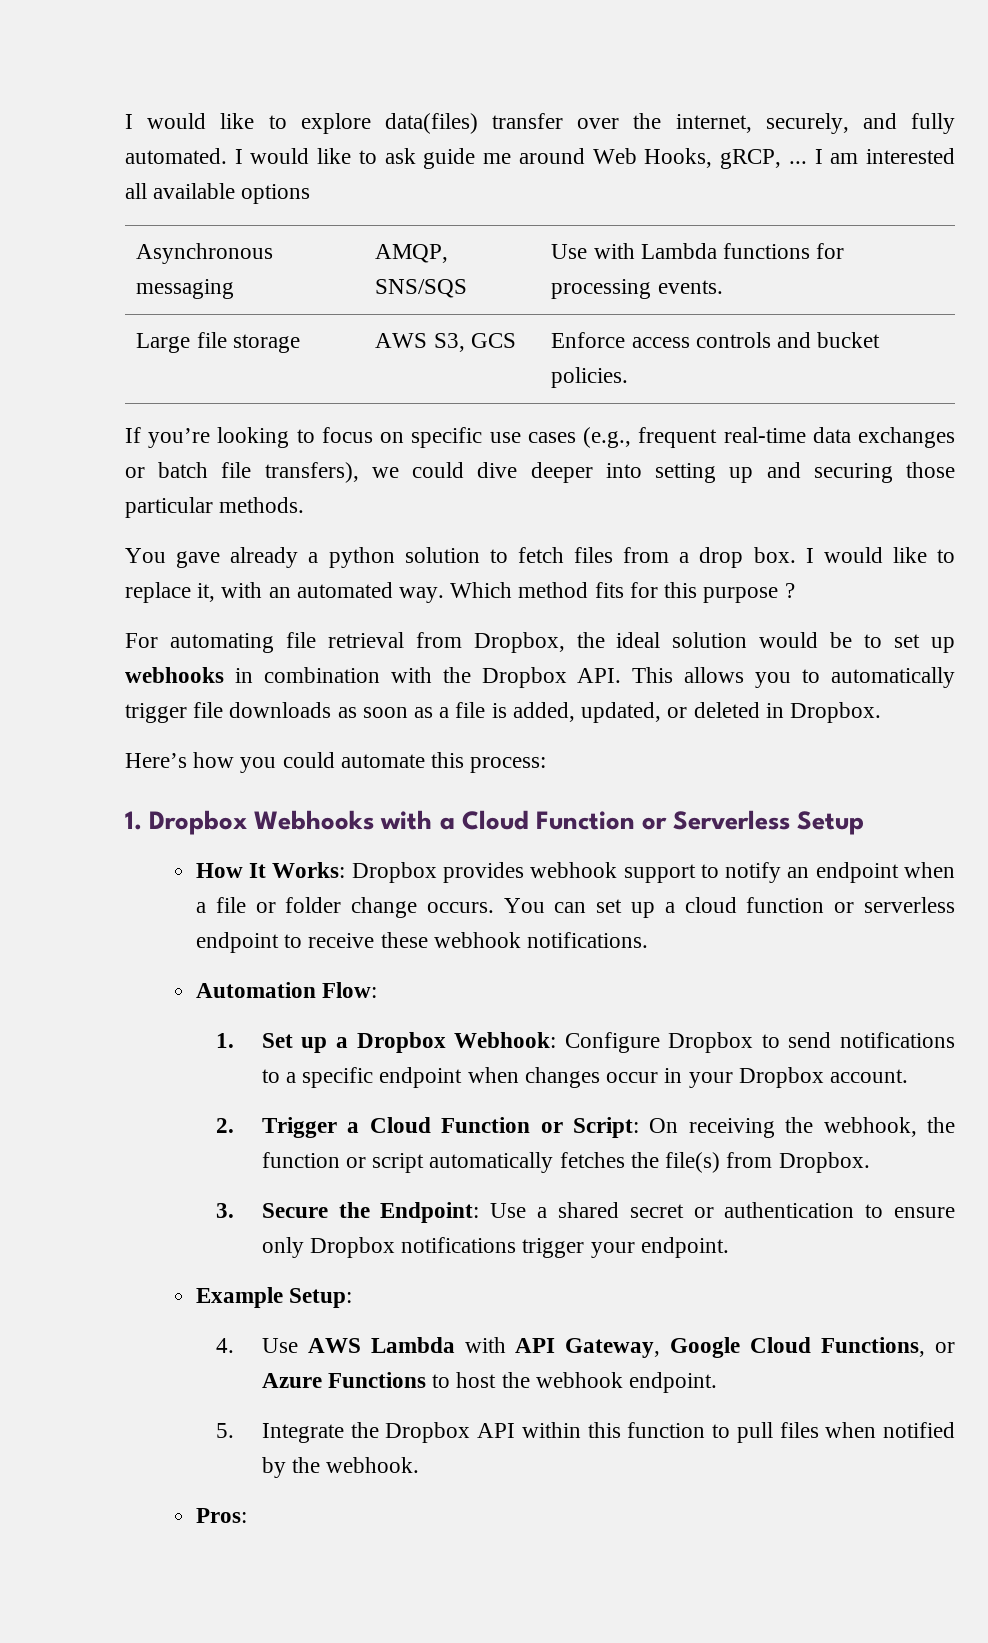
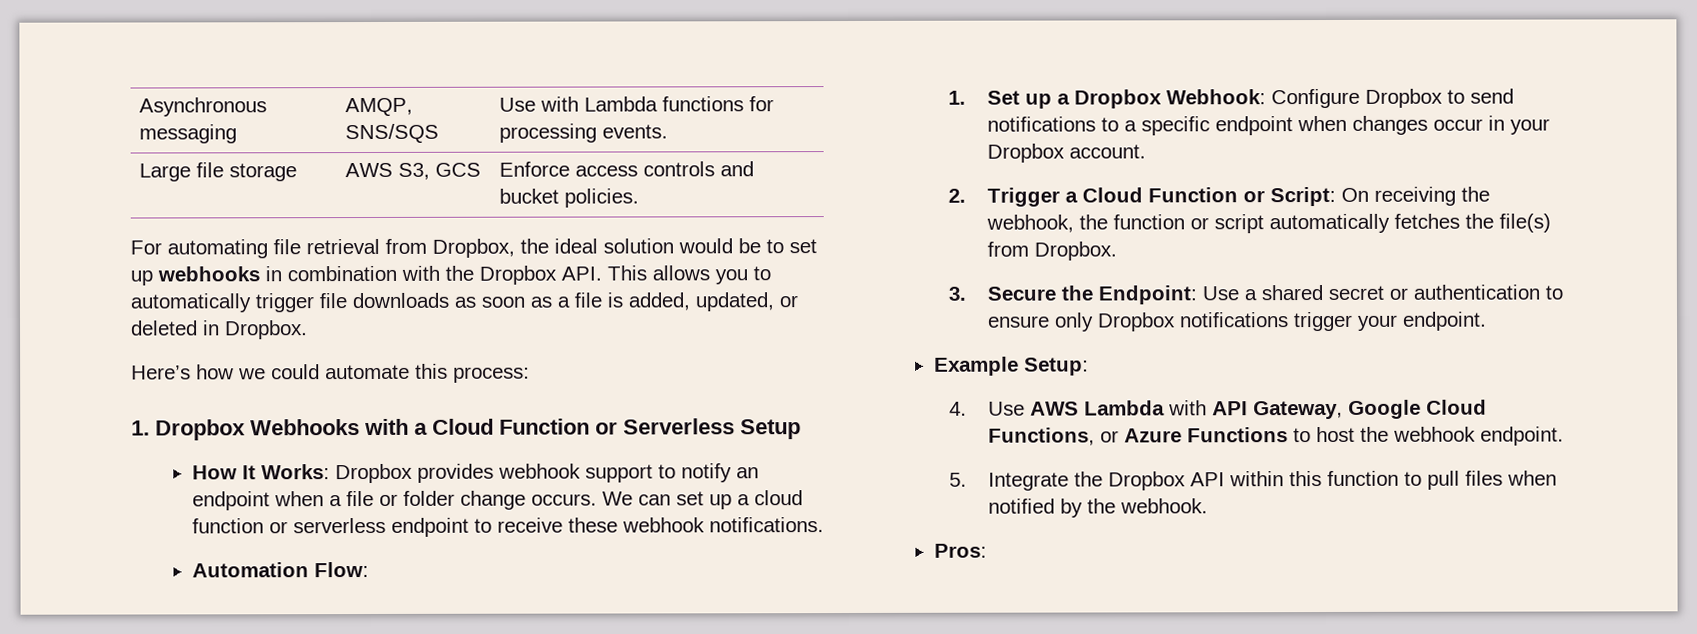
[125,113,955,134] [125,148,956,169] [125,183,311,204] I would like to explore data(files) transfer over the internet, securely, and fully automated. I would like to ask guide me around Web Hooks, gRCP, ... I am interested all available options // -> (139, 107) none
[125,427,956,448] [125,462,956,483] [125,497,305,518] [125,547,955,568] [125,582,795,603] // If you’re looking to focus on specific use cases (e.g., frequent real-time data exchanges or batch file transfers), we could dive deeper into setting up and securing those particular methods. // You gave already a python solution to fetch files from a drop box. I would like to replace it, with an automated way. Which method fits for this purpose ? -> (640, 198) none
[240,757,277,773] you -> [238,368,266,380] we
[503,898,545,913] You -> [601,491,633,506] We

